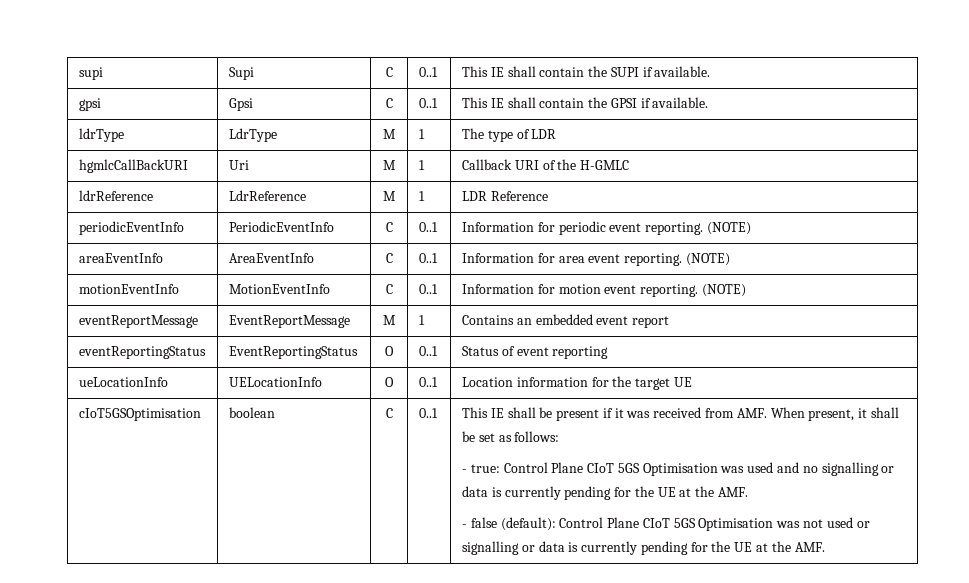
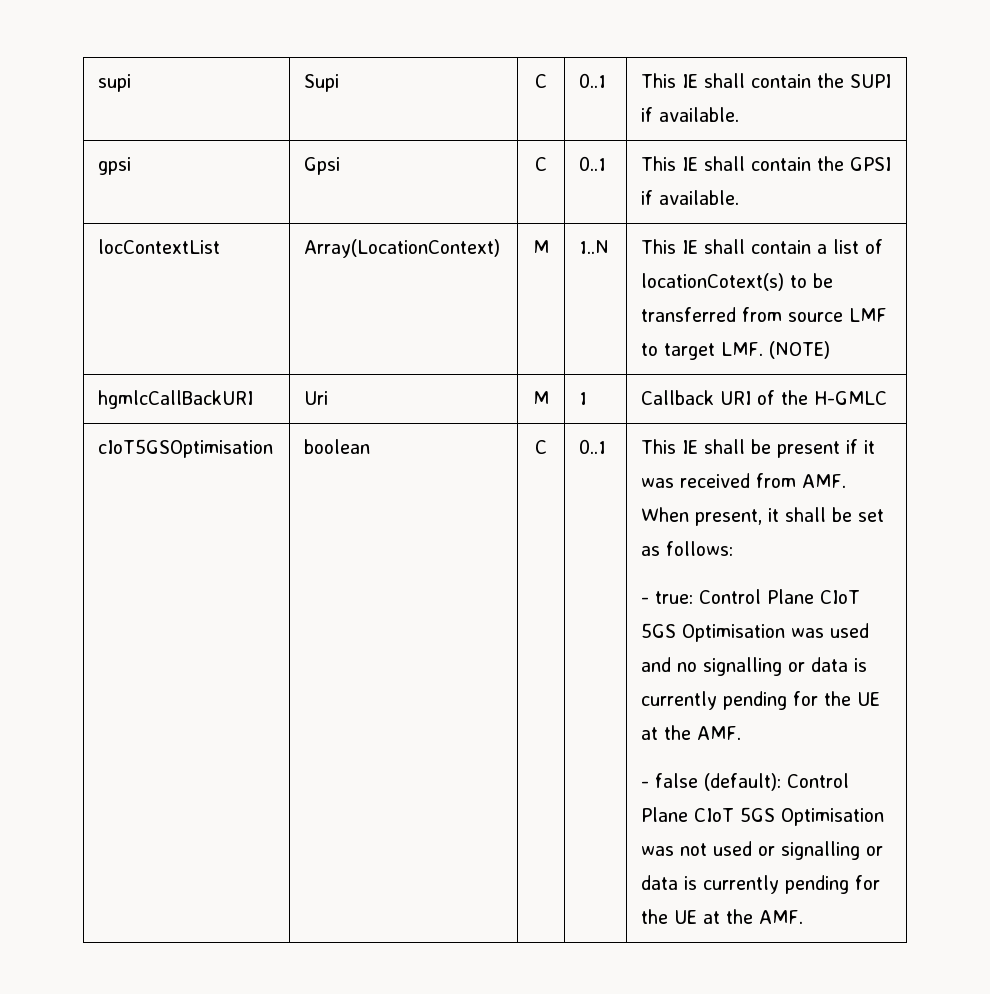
[78,128,124,142] [228,128,277,142] [383,129,396,139] [418,129,425,139] [461,128,557,142] ldrType | LdrType | M | 1 | The type of LDR -> [98,239,221,254] [304,239,501,258] [533,240,549,254] [579,240,610,254] [641,239,884,254] [641,273,834,291] [641,307,888,322] [641,341,831,360] locContextList | Array(LocationContext) | M | 1..N | This IE shall contain a list of locationCotext(s) to be transferred from source LMF to target LMF. (NOTE)
[78,190,153,201] [228,190,306,201] [383,191,396,201] [418,191,425,201] [461,191,548,201] [78,221,184,235] [228,221,334,232] [385,222,393,232] [418,222,438,232] [461,221,751,235] [78,253,163,263] [228,253,314,263] [385,253,393,263] [418,253,438,263] [461,253,730,266] [78,284,179,294] [228,284,330,294] [385,284,393,294] [418,284,438,294] [461,284,746,297] [78,315,198,328] [228,315,350,328] [383,315,396,325] [418,315,425,325] [461,314,670,328] [78,346,206,359] [228,346,358,359] [385,346,394,356] [418,346,438,356] [461,346,609,359] [78,377,168,387] [228,377,322,387] [385,377,394,387] [418,377,438,387] [461,376,692,390] // ldrReference | LdrReference | M | 1 | LDR Reference // periodicEventInfo | PeriodicEventInfo | C | 0..1 | Information for periodic event reporting. (NOTE) // areaEventInfo | AreaEventInfo | C | 0..1 | Information for area event reporting. (NOTE) // motionEventInfo | MotionEventInfo | C | 0..1 | Information for motion event reporting. (NOTE) // eventReportMessage | EventReportMessage | M | 1 | Contains an embedded event report // eventReportingStatus | EventReportingStatus | O | 0..1 | Status of event reporting // ueLocationInfo | UELocationInfo | O | 0..1 | Location information for the target UE -> (888, 398) none

